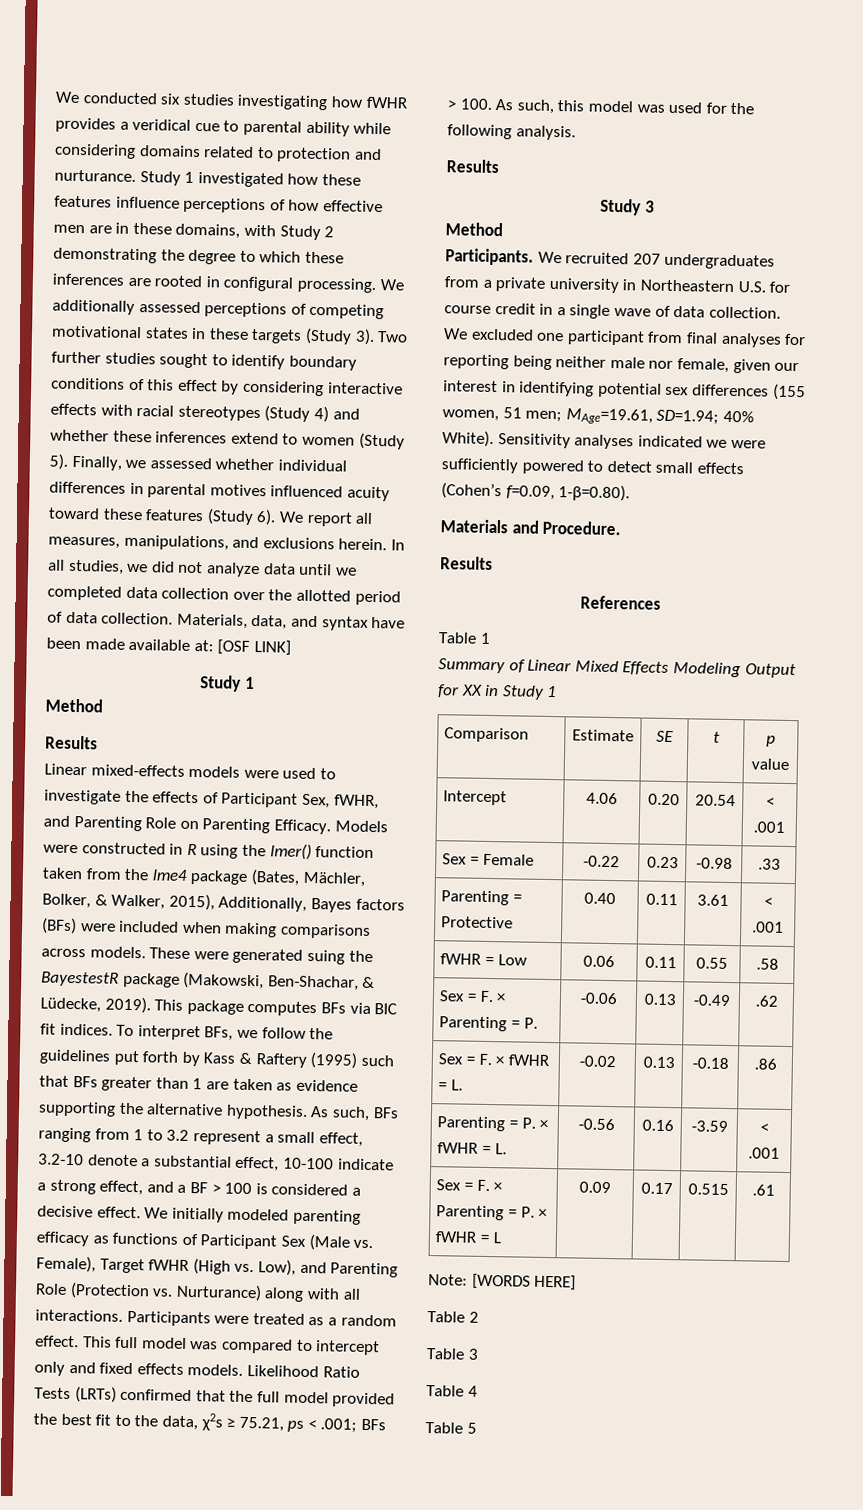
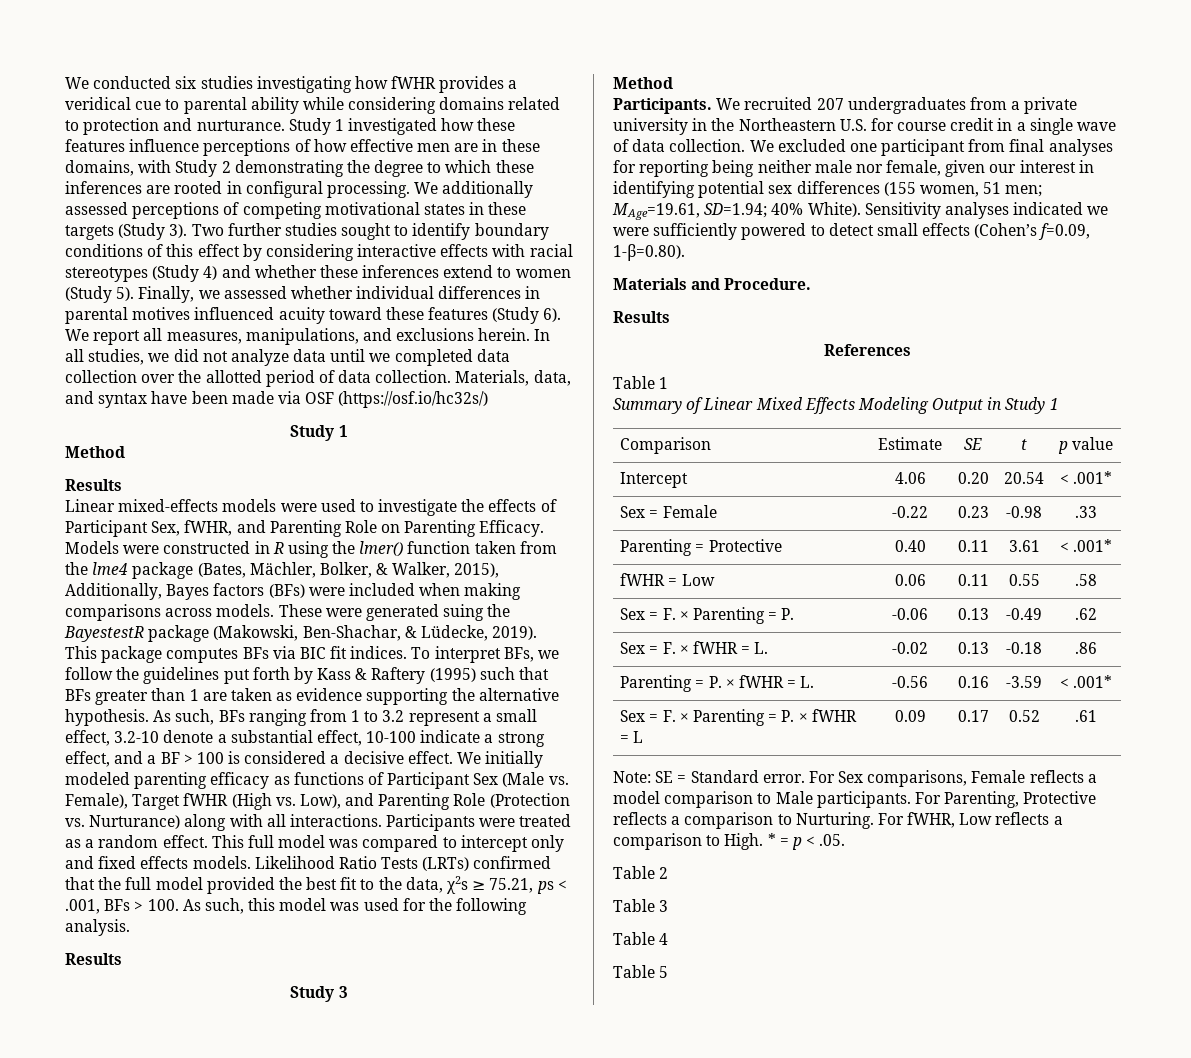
[128,638,291,656] available at: [OSF LINK] -> [277,391,489,408] via OSF (https://osf.io/hc32s/)
[320,1418,358,1433] .001; -> [65,899,100,914] .001,
(637, 285) none -> [711,118,735,131] the
[437,684,483,698] for XX -> (984, 406) none
[753,821,785,833] .001 -> [1073,471,1113,484] .001*
[752,921,784,933] .001 -> [1073,539,1113,552] .001*
[748,1147,780,1159] .001 -> [1073,675,1113,688] .001*
[687,1183,729,1196] 0.515 -> [1008,710,1040,722] 0.52
[471,1273,577,1291] [WORDS HERE] -> [655,770,1097,787] [613,791,1097,808] [613,812,1063,829] [613,833,846,850] SE = Standard error. For Sex comparisons, Female reflects a model comparison to Male participants. For Parenting, Protective reflects a comparison to Nurturing. For fWHR, Low reflects a comparison to High. * = p < .05.

